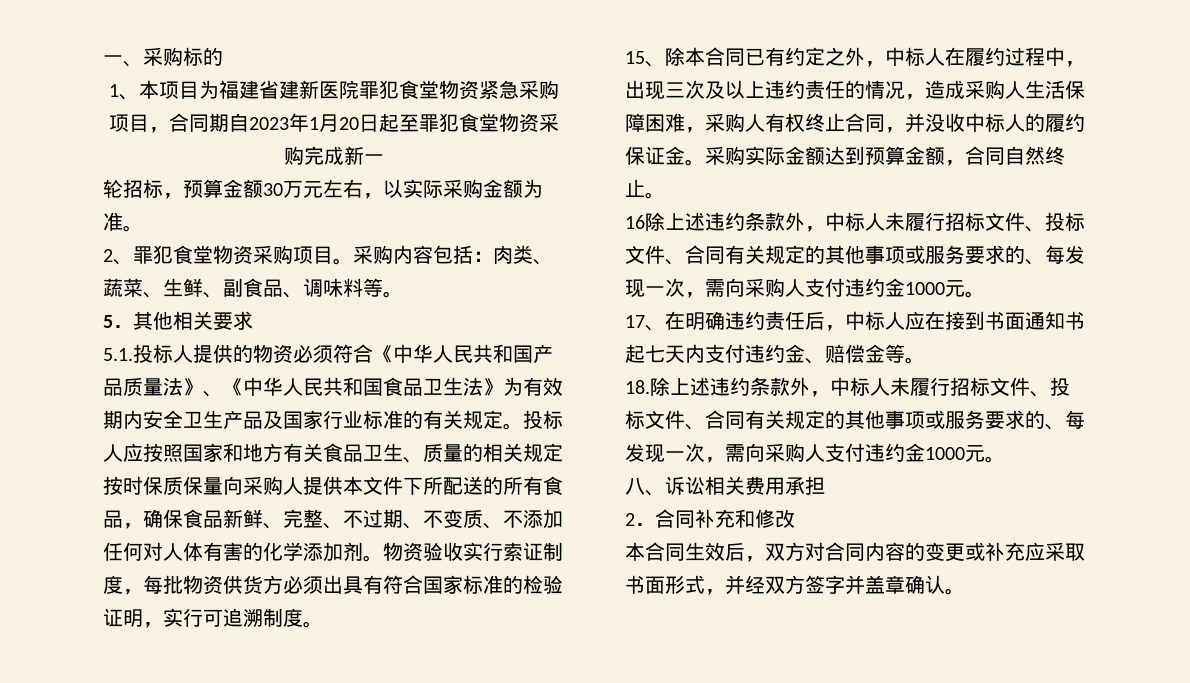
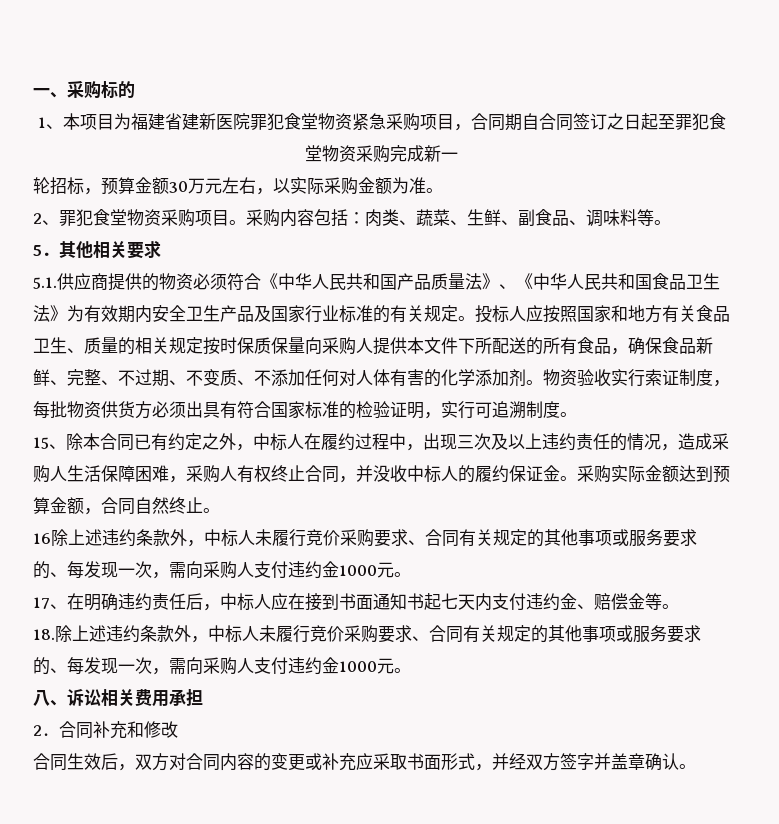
[249,113,359,132] 2023年1月20 -> [538,113,624,131] 合同签订之
[133,344,193,363] 投标人 -> [57,273,108,290] 供应商
[945,212,1085,232] [625,245,665,264] 招标文件、投标文件 -> [306,529,408,547] 竞价采购要求
[950,377,1070,397] [625,410,685,429] 招标文件、投标文件 -> [310,625,412,643] 竞价采购要求
[625,542,645,561] 本 -> (178, 729) none

